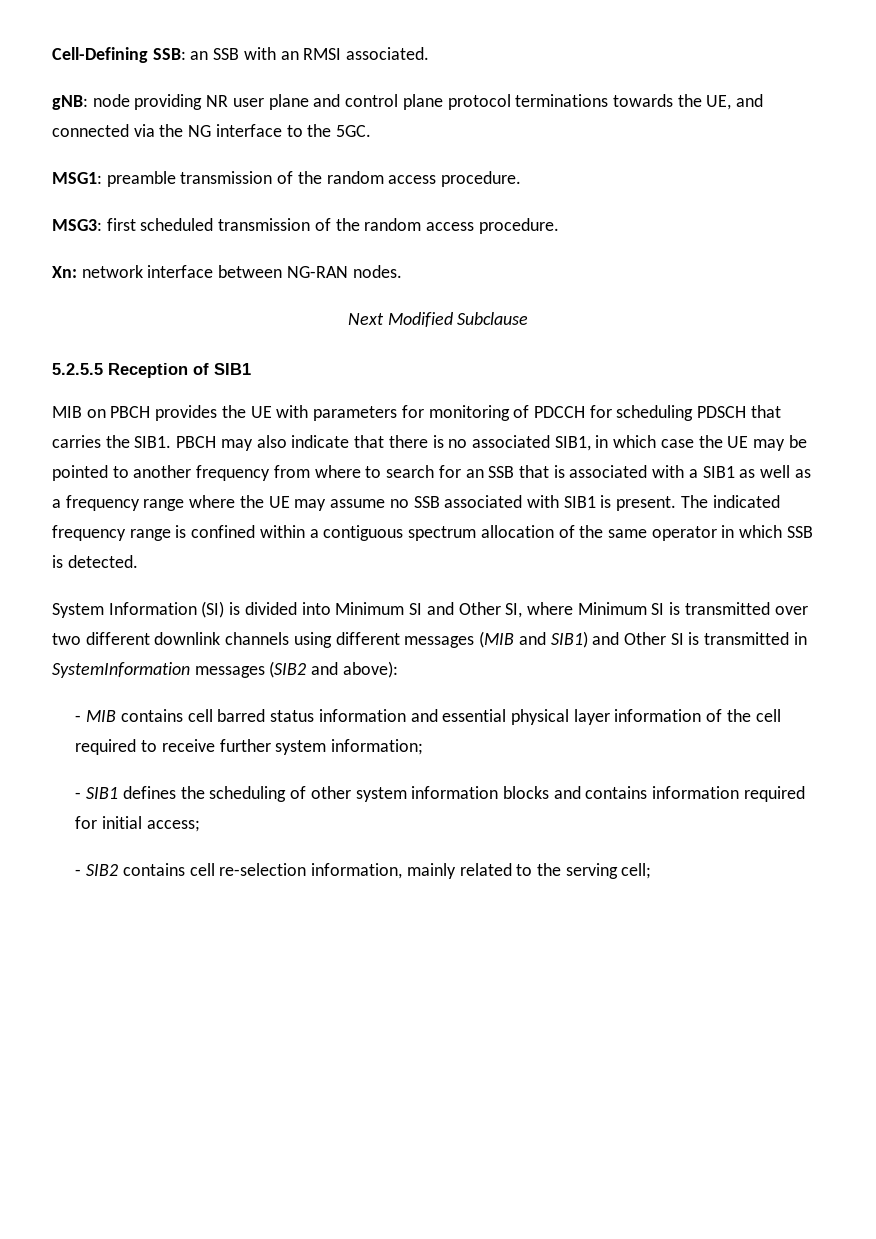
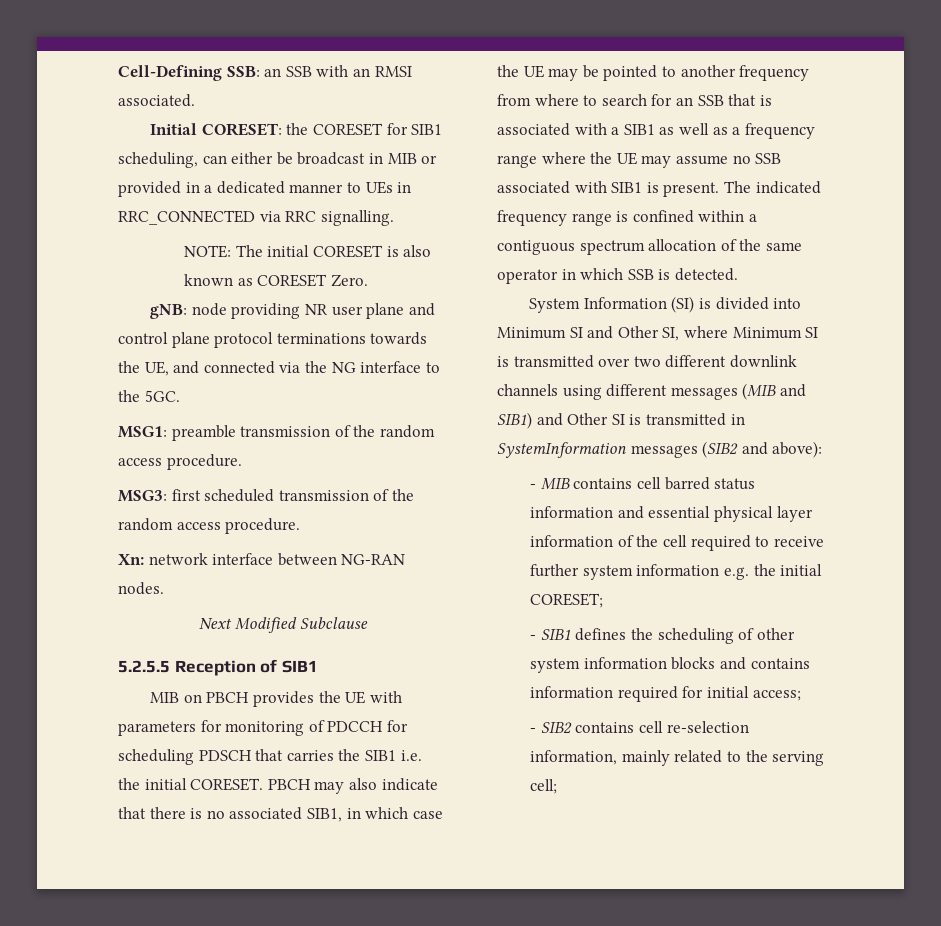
(430, 53) none -> [150,123,443,136] [118,152,438,168] [118,181,412,197] [118,210,394,226] [184,245,432,258] [184,274,369,287] // Initial CORESET: the CORESET for SIB1 scheduling, can either be broadcast in MIB or provided in a dedicated manner to UEs in RRC_CONNECTED via RRC signalling. // NOTE: The initial CORESET is also known as CORESET Zero.
[134,436,172,448] SIB1. -> [364,750,422,761] [118,778,264,791] SIB1 i.e. the initial CORESET.
[331,739,424,755] information; -> [636,564,823,580] [530,593,604,608] information e.g. the initial CORESET;

